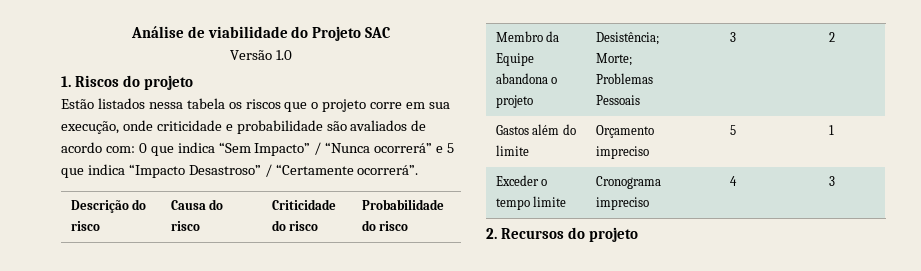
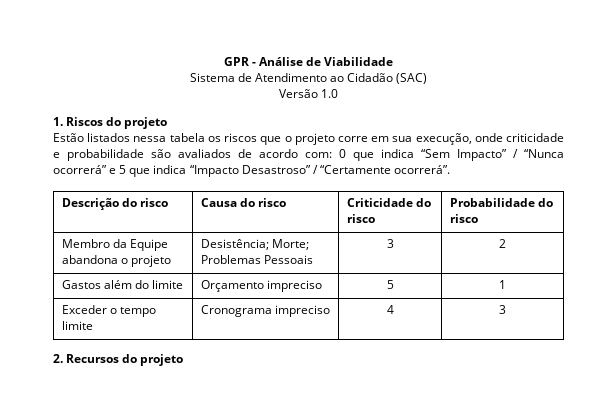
[130,26,391,41] Análise de viabilidade do Projeto SAC -> [223,57,394,66] [189,73,428,84] GPR - Análise de Viabilidade // Sistema de Atendimento ao Cidadão (SAC)

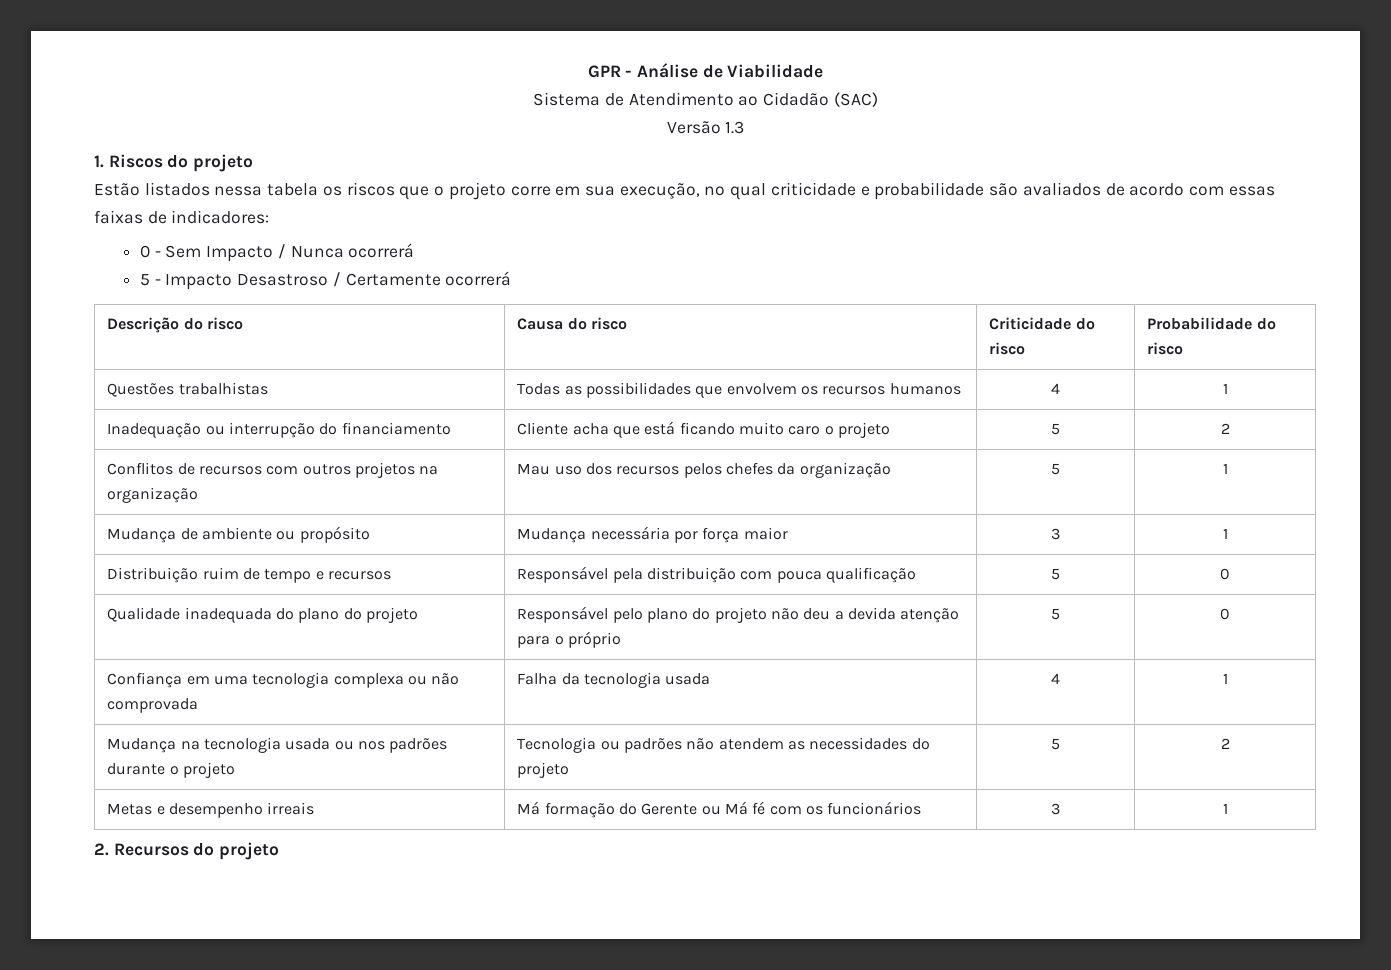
[321,89,339,98] 1.0 -> [725,121,745,134] 1.3
[474,133,503,142] onde -> [704,183,767,200] no qual
[305,149,564,161] [53,165,450,177] com: 0 que indica “Sem Impacto” / “Nunca ocorrerá” e 5 que indica “Impacto Desastroso” / “Certamente ocorrerá”. -> [1188,186,1275,196] [94,210,270,224] [140,243,415,262] [140,271,512,290] com essas faixas de indicadores: // 0 - Sem Impacto / Nunca ocorrerá // 5 - Impacto Desastroso / Certamente ocorrerá
[61,239,168,251] [61,255,171,267] [200,239,309,250] [200,255,313,264] [386,239,394,248] [499,239,506,248] [61,280,183,289] [200,280,322,292] [386,280,394,289] [499,280,506,289] [61,305,156,317] [61,321,93,330] [200,305,330,317] [386,305,394,314] [499,305,506,314] Membro da Equipe abandona o projeto | Desistência; Morte; Problemas Pessoais | 3 | 2 // Gastos além do limite | Orçamento impreciso | 5 | 1 // Exceder o tempo limite | Cronograma impreciso | 4 | 3 -> [107,382,268,397] [517,382,961,398] [1051,383,1060,394] [1222,383,1228,394] [107,422,451,438] [517,421,891,438] [1051,423,1060,435] [1220,423,1230,434] [107,462,439,478] [107,487,199,503] [517,462,891,478] [1051,463,1060,475] [1222,463,1228,474] [107,526,370,543] [517,526,788,543] [1051,528,1060,540] [1222,528,1228,539] [107,567,392,583] [517,566,917,583] [1051,568,1060,580] [1220,568,1230,580] [107,607,419,623] [517,606,960,623] [517,631,622,648] [1051,608,1060,620] [1220,608,1230,620] [107,672,460,688] [107,698,199,713] [517,672,711,688] [1051,673,1060,684] [1222,673,1228,684] [107,737,448,753] [107,762,236,778] [517,737,930,753] [517,762,570,778] [1051,738,1060,750] [1220,738,1230,749] [107,802,315,818] [517,801,922,818] [1051,803,1060,815] [1222,803,1228,814] Questões trabalhistas | Todas as possibilidades que envolvem os recursos humanos | 4 | 1 // Inadequação ou interrupção do financiamento | Cliente acha que está ficando muito caro o projeto | 5 | 2 // Conflitos de recursos com outros projetos na organização | Mau uso dos recursos pelos chefes da organização | 5 | 1 // Mudança de ambiente ou propósito | Mudança necessária por força maior | 3 | 1 // Distribuição ruim de tempo e recursos | Responsável pela distribuição com pouca qualificação | 5 | 0 // Qualidade inadequada do plano do projeto | Responsável pelo plano do projeto não deu a devida atenção para o próprio | 5 | 0 // Confiança em uma tecnologia complexa ou não comprovada | Falha da tecnologia usada | 4 | 1 // Mudança na tecnologia usada ou nos padrões durante o projeto | Tecnologia ou padrões não atendem as necessidades do projeto | 5 | 2 // Metas e desempenho irreais | Má formação do Gerente ou Má fé com os funcionários | 3 | 1

